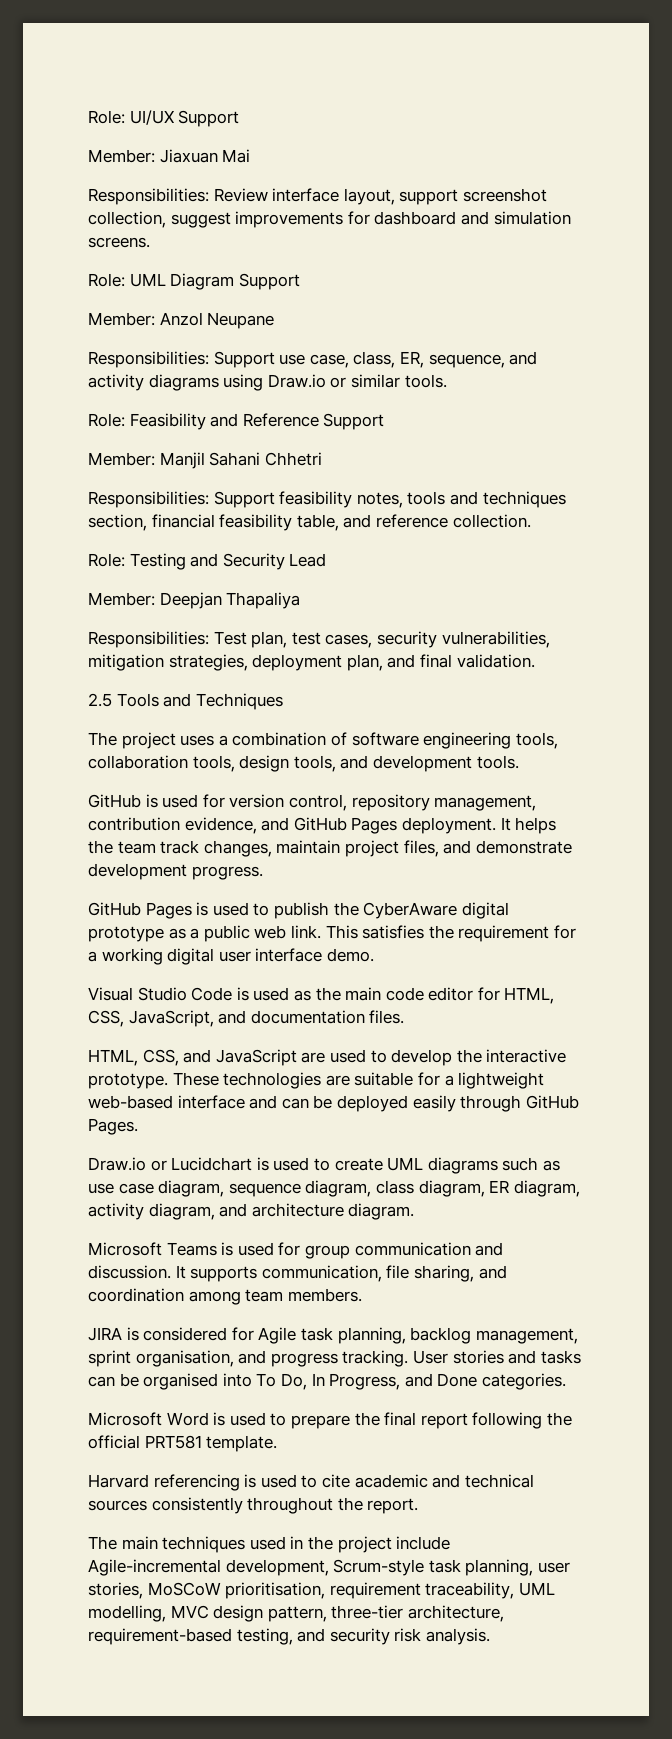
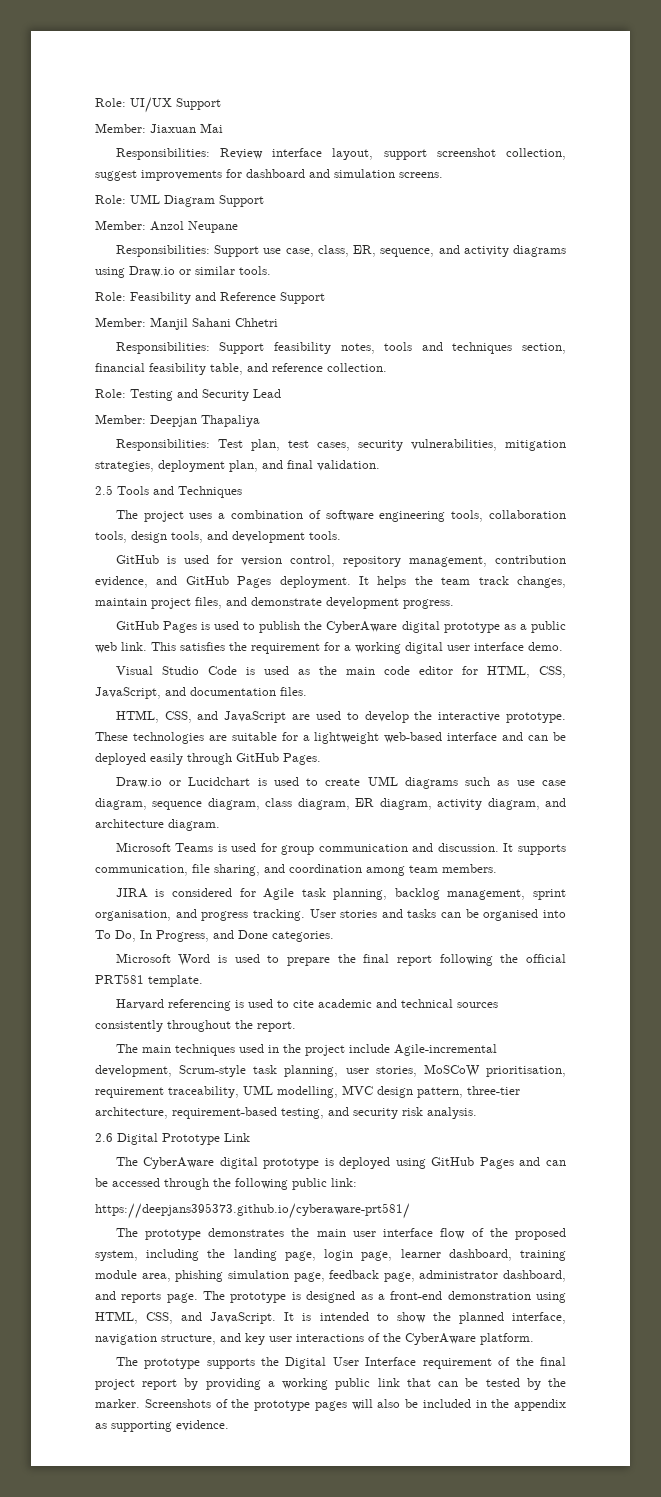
(490, 1636) none -> [95,1133,250,1145] [115,1157,566,1169] [95,1178,357,1190] [95,1203,410,1219] [115,1228,566,1240] [95,1249,566,1261] [95,1270,566,1282] [95,1291,566,1303] [95,1311,566,1324] [95,1333,534,1345] [115,1357,566,1369] [95,1378,566,1390] [95,1399,566,1411] [95,1420,229,1432] // 2.6 Digital Prototype Link // The CyberAware digital prototype is deployed using GitHub Pages and can be accessed through the following public link: // https://deepjans395373.github.io/cyberaware-prt581/ // The prototype demonstrates the main user interface flow of the proposed system, including the landing page, login page, learner dashboard, training module area, phishing simulation page, feedback page, administrator dashboard, and reports page. The prototype is designed as a front-end demonstration using HTML, CSS, and JavaScript. It is intended to show the planned interface, navigation structure, and key user interactions of the CyberAware platform. // The prototype supports the Digital User Interface requirement of the final project report by providing a working public link that can be tested by the marker. Screenshots of the prototype pages will also be included in the appendix as supporting evidence.

